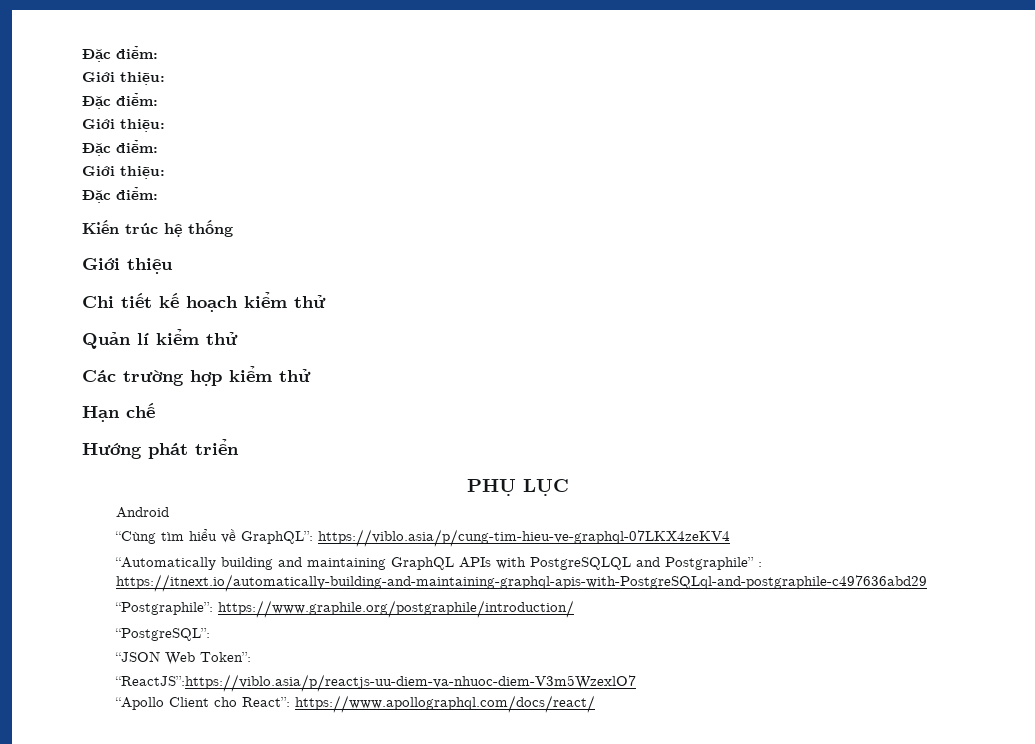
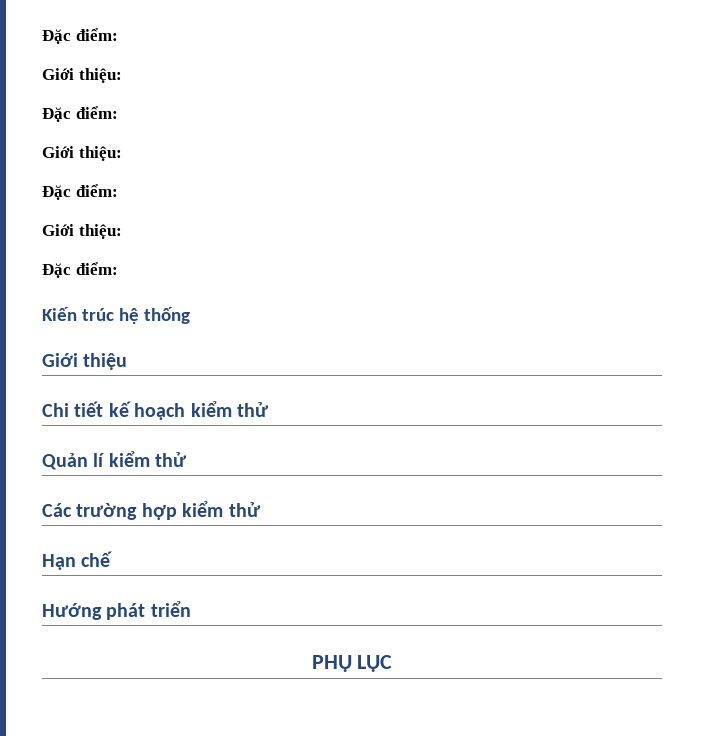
[115,507,169,518] [114,529,730,547] [114,557,762,570] [115,574,927,592] [114,600,574,618] [114,628,210,641] [114,651,251,665] [114,674,636,692] [114,695,595,713] // Android // “Cùng tìm hiểu về GraphQL”: https://viblo.asia/p/cung-tim-hieu-ve-graphql-07LKX4zeKV4 // “Automatically building and maintaining GraphQL APIs with PostgreSQLQL and Postgraphile” : https://itnext.io/automatically-building-and-maintaining-graphql-apis-with-PostgreSQLql-and-postgraphile-c497636abd29 // “Postgraphile”: https://www.graphile.org/postgraphile/introduction/ // “PostgreSQL”: // “JSON Web Token”: // “ReactJS”:https://viblo.asia/p/reactjs-uu-diem-va-nhuoc-diem-V3m5WzexlO7 // “Apollo Client cho React”: https://www.apollographql.com/docs/react/ -> (393, 663) none

